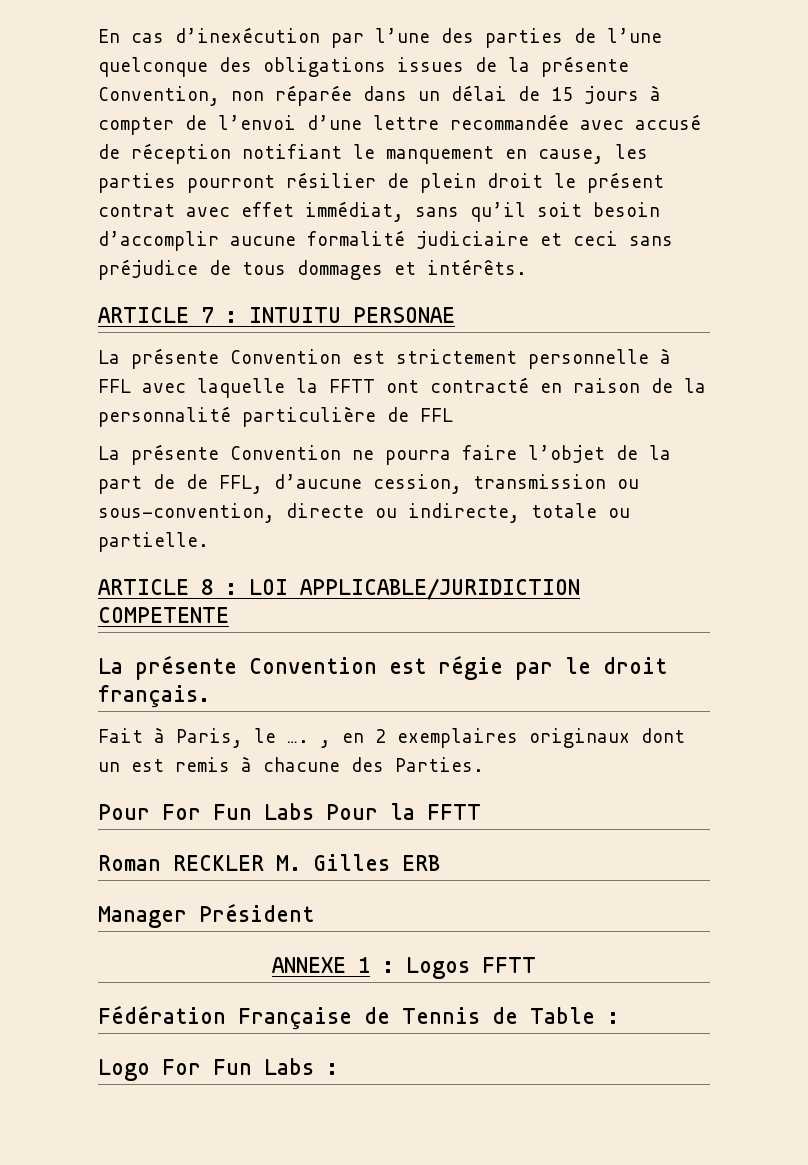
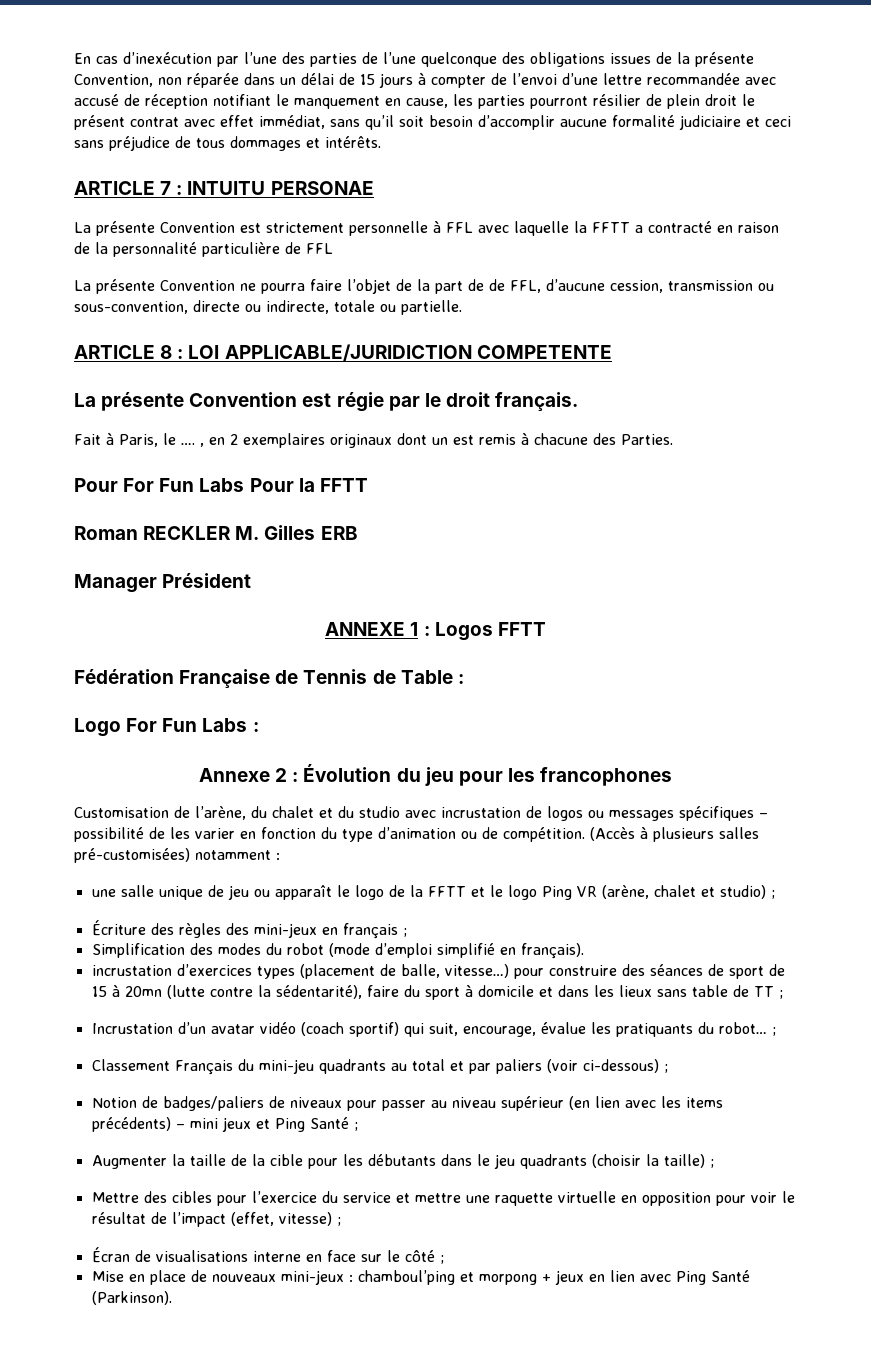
[386,380,419,393] ont -> [635,225,643,233] a
(338, 1069) none -> [198,764,673,786] [74,806,768,821] [74,827,759,842] [74,848,280,863] [91,885,775,900] [91,920,407,939] [91,943,584,959] [91,964,785,979] [91,985,783,1000] [91,1022,776,1037] [91,1059,668,1075] [91,1096,723,1111] [91,1117,358,1132] [91,1154,714,1169] [91,1191,795,1206] [91,1212,341,1227] [91,1247,444,1264] [91,1270,750,1285] [91,1291,172,1305] // Annexe 2 : Évolution du jeu pour les francophones // Customisation de l’arène, du chalet et du studio avec incrustation de logos ou messages spécifiques – possibilité de les varier en fonction du type d’animation ou de compétition. (Accès à plusieurs salles pré-customisées) notamment : // une salle unique de jeu ou apparaît le logo de la FFTT et le logo Ping VR (arène, chalet et studio) ; // Écriture des règles des mini-jeux en français ; // Simplification des modes du robot (mode d’emploi simplifié en français). // incrustation d’exercices types (placement de balle, vitesse…) pour construire des séances de sport de 15 à 20mn (lutte contre la sédentarité), faire du sport à domicile et dans les lieux sans table de TT ; // Incrustation d’un avatar vidéo (coach sportif) qui suit, encourage, évalue les pratiquants du robot… ; // Classement Français du mini-jeu quadrants au total et par paliers (voir ci-dessous) ; // Notion de badges/paliers de niveaux pour passer au niveau supérieur (en lien avec les items précédents) – mini jeux et Ping Santé ; // Augmenter la taille de la cible pour les débutants dans le jeu quadrants (choisir la taille) ; // Mettre des cibles pour l’exercice du service et mettre une raquette virtuelle en opposition pour voir le résultat de l’impact (effet, vitesse) ; // Écran de visualisations interne en face sur le côté ; // Mise en place de nouveaux mini-jeux : chamboul’ping et morpong + jeux en lien avec Ping Santé (Parkinson).

